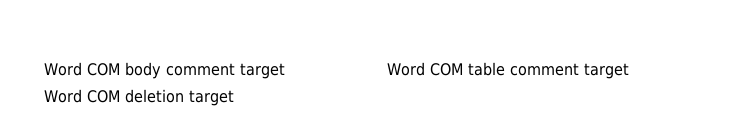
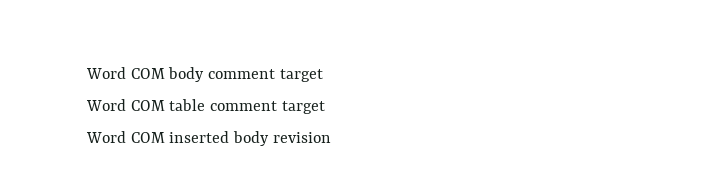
[124,89,234,106] [387,62,629,79] deletion target // Word COM table comment target -> [169,99,325,114] [86,131,331,146] table comment target // Word COM inserted body revision

